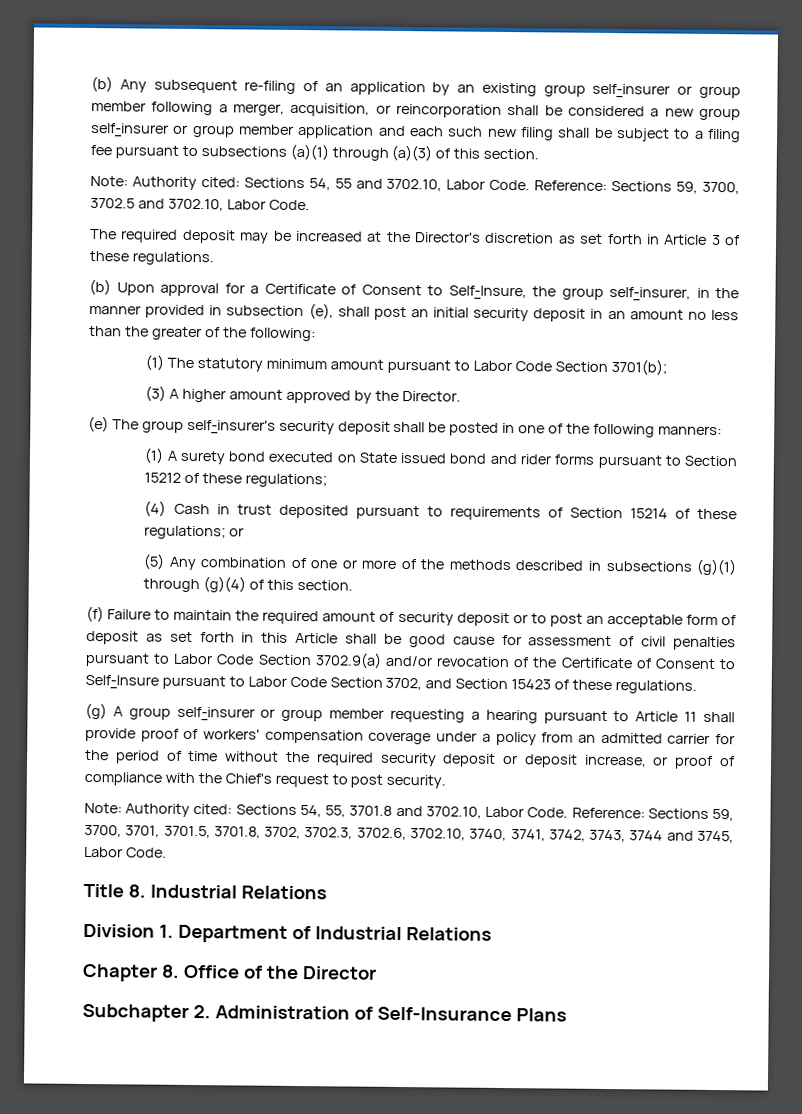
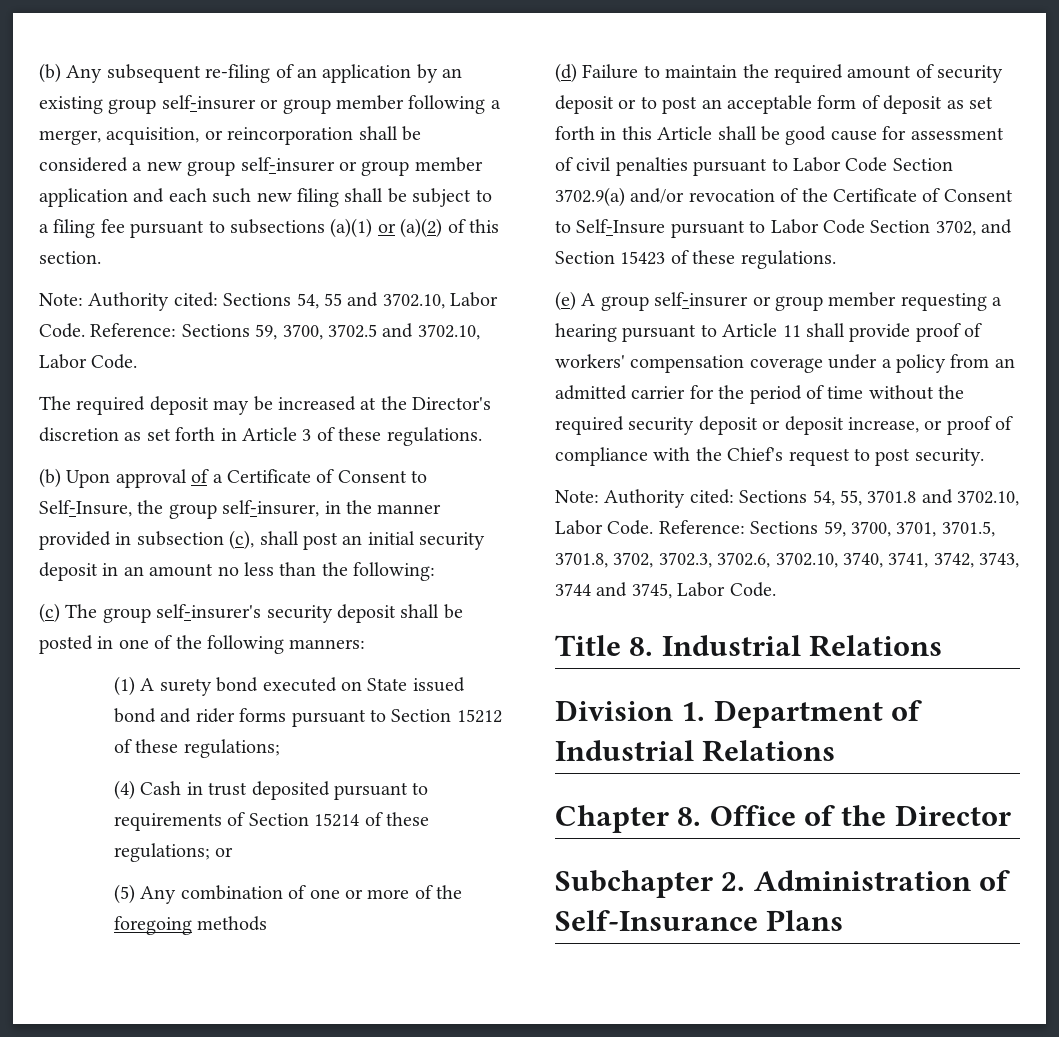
[331,144,433,162] through (a)(3) -> [377,218,443,238] or (a)(2)
[224,283,245,294] for -> [191,469,210,483] of
[308,303,334,320] (e), -> [229,530,255,550] (c),
[151,326,316,342] [145,354,667,376] [145,385,461,404] [88,415,109,433] greater of the following: // (1) The statutory minimum amount pursuant to Labor Code Section 3701(b); // (3) A higher amount approved by the Director. // (e) -> [353,562,436,581] [39,603,60,623] following: // (c)
(445, 564) none -> [113,916,192,935] foregoing
[515,558,736,576] [143,576,354,593] [86,605,104,623] described in subsections (g)(1) through (g)(4) of this section. // (f) -> [555,63,577,83] // (d)
[85,702,107,720] (g) -> [555,291,576,311] (e)

